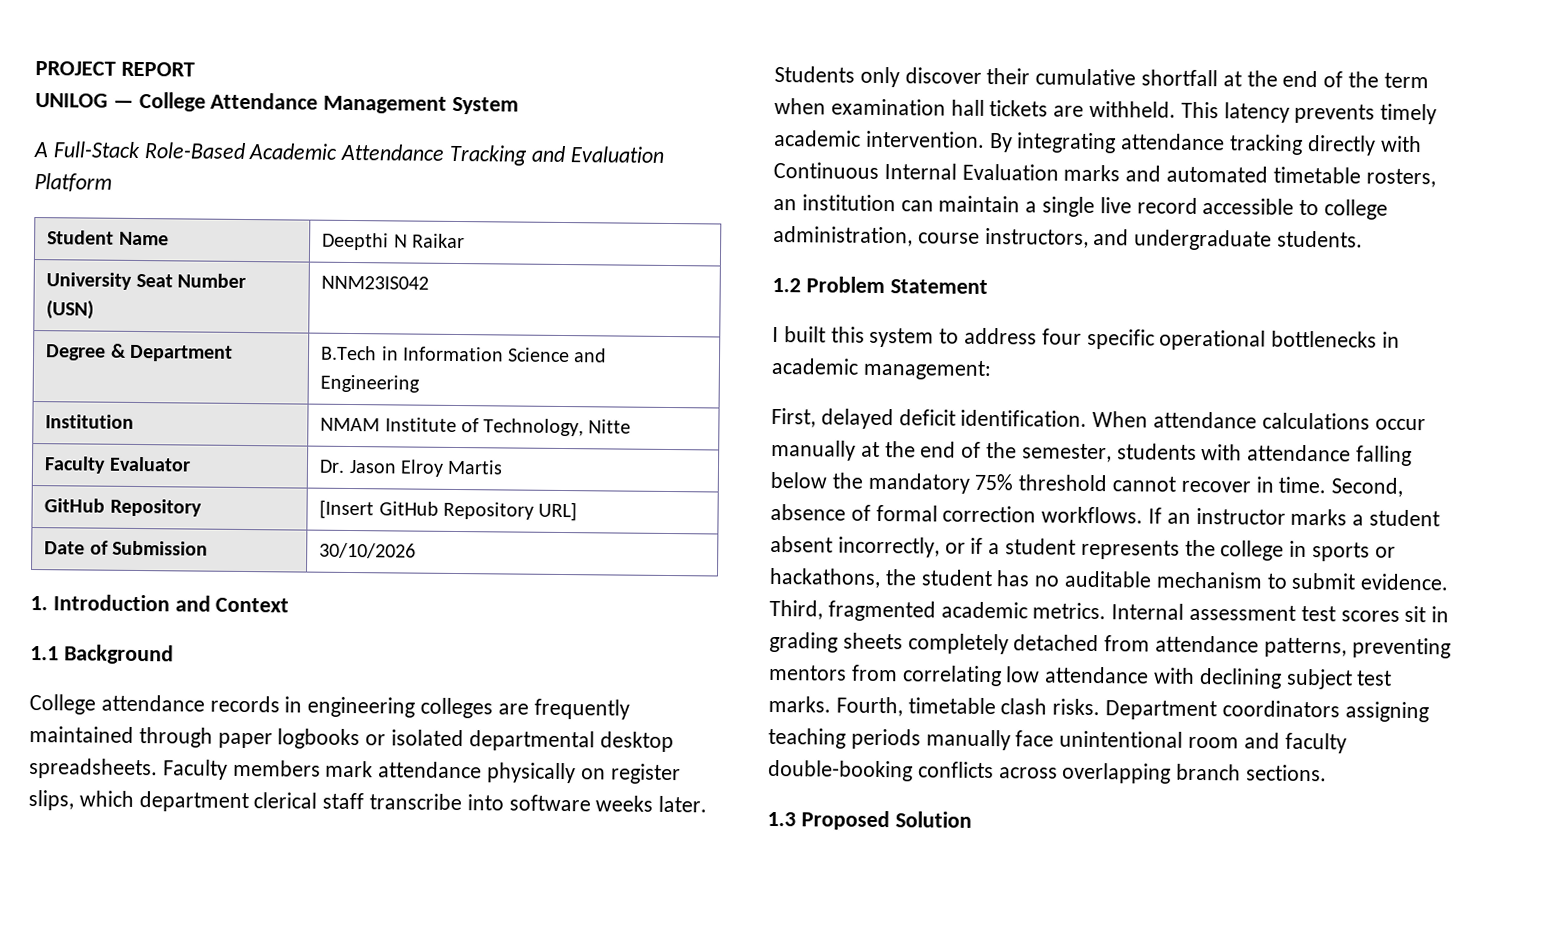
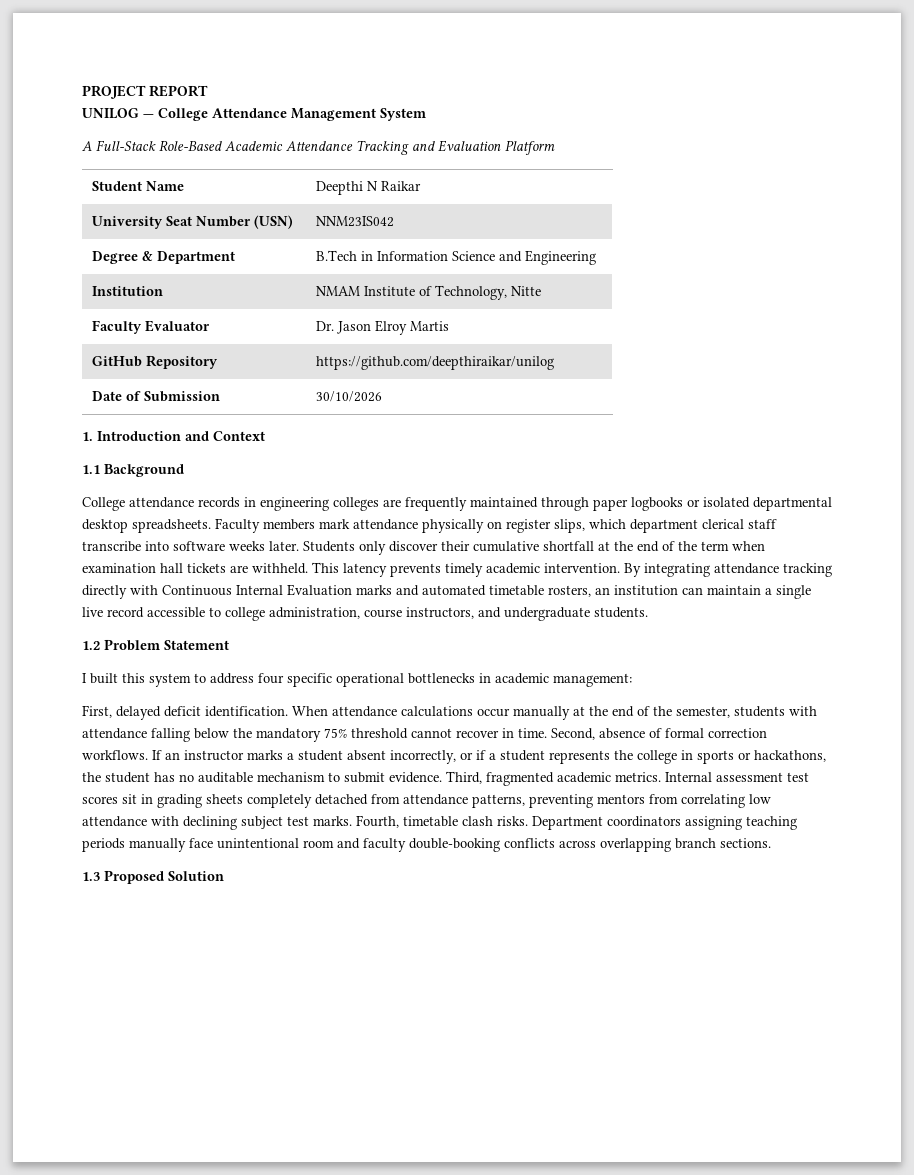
[319,499,578,522] [Insert GitHub Repository URL] -> [315,356,554,370] https://github.com/deepthiraikar/unilog

